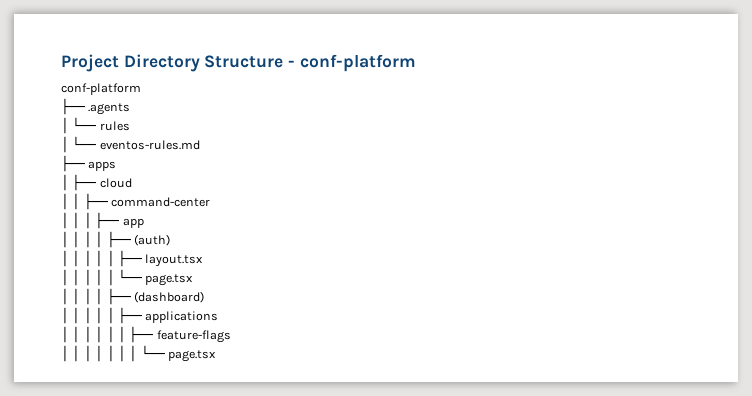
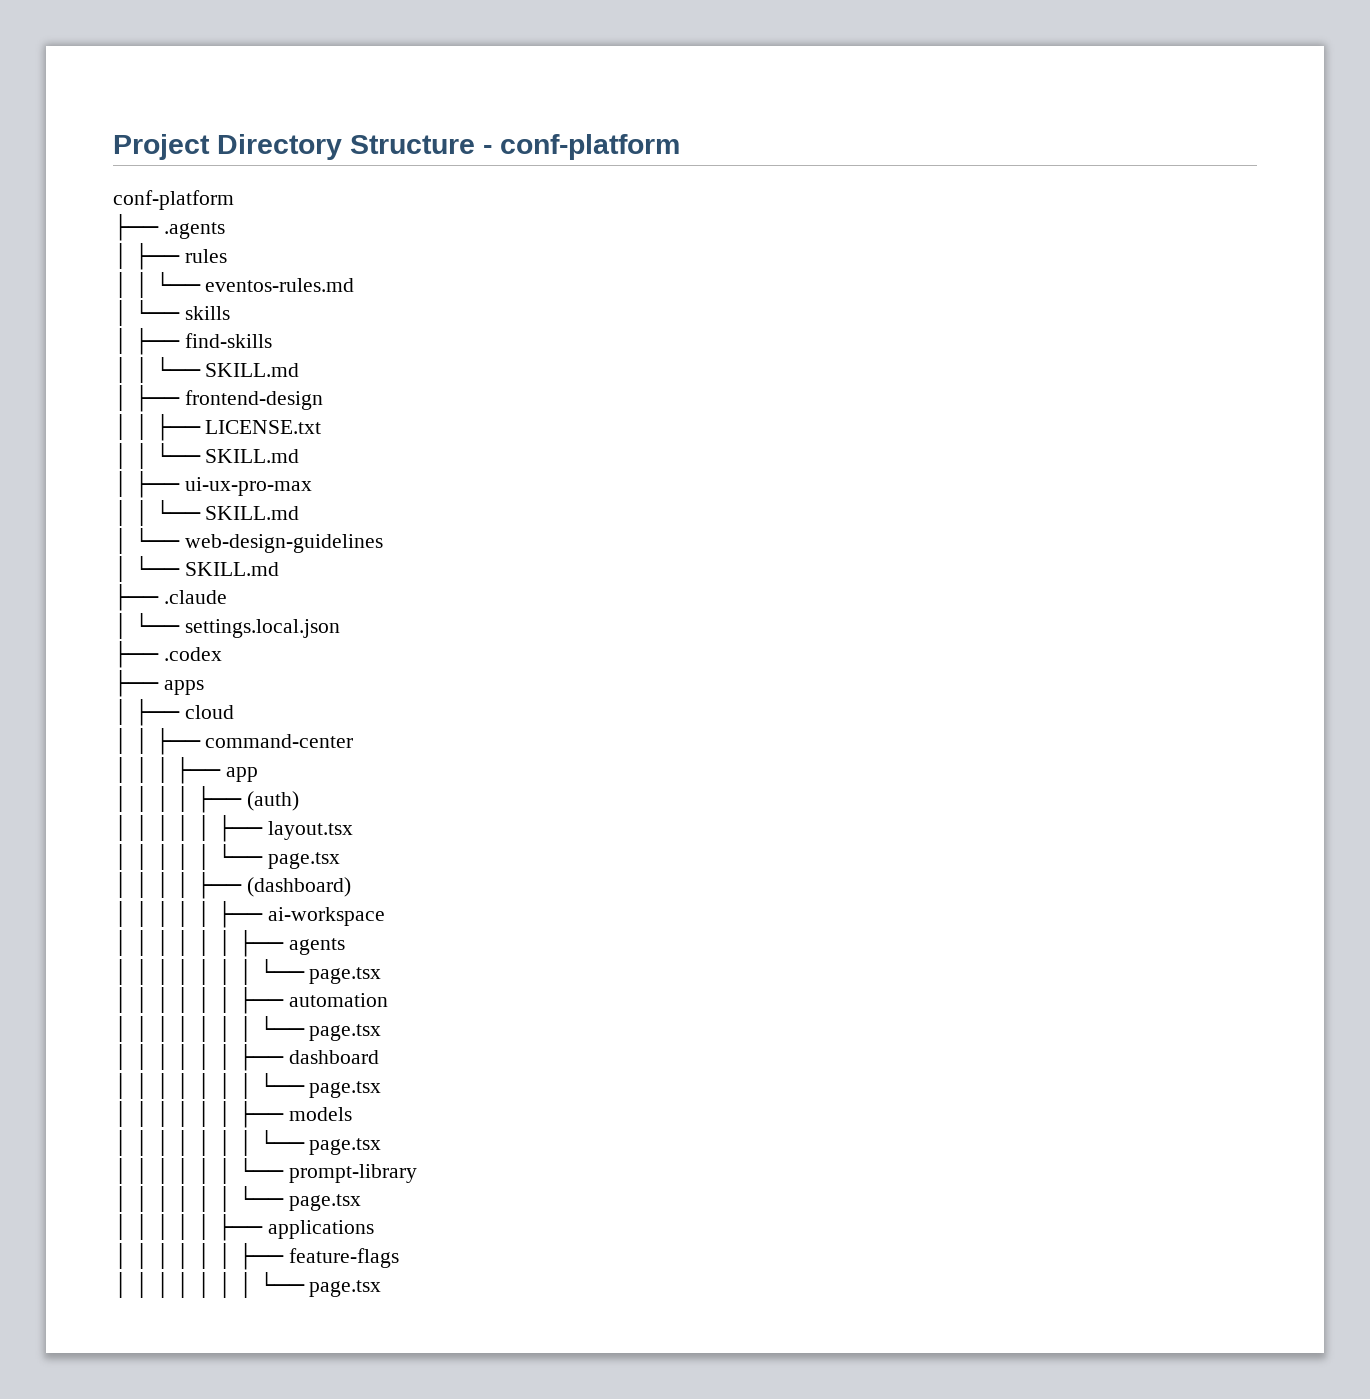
[72,117,97,130] └── -> [133,243,180,270] ├──
(69, 144) none -> [133,272,149,298] │
(200, 145) none -> [113,300,230,326] [113,328,272,355] [113,357,300,383] [113,385,323,412] [113,414,322,441] [113,443,300,469] [113,471,312,498] [113,500,300,526] [113,528,383,554] [113,556,279,582] [113,584,227,611] [113,613,340,639] [113,641,222,668] // │ └── skills // │ ├── find-skills // │ │ └── SKILL.md // │ ├── frontend-design // │ │ ├── LICENSE.txt // │ │ └── SKILL.md // │ ├── ui-ux-pro-max // │ │ └── SKILL.md // │ └── web-design-guidelines // │ └── SKILL.md // ├── .claude // │ └── settings.local.json // ├── .codex
(204, 297) none -> [113,901,385,928] [113,930,345,957] [113,959,382,985] [113,987,388,1014] [113,1016,382,1042] [113,1044,379,1071] [113,1073,382,1099] [113,1101,352,1128] [113,1130,382,1156] [113,1158,417,1184] [113,1186,361,1212] // │ │ │ │ │ ├── ai-workspace // │ │ │ │ │ │ ├── agents // │ │ │ │ │ │ │ └── page.tsx // │ │ │ │ │ │ ├── automation // │ │ │ │ │ │ │ └── page.tsx // │ │ │ │ │ │ ├── dashboard // │ │ │ │ │ │ │ └── page.tsx // │ │ │ │ │ │ ├── models // │ │ │ │ │ │ │ └── page.tsx // │ │ │ │ │ │ └── prompt-library // │ │ │ │ │ │ └── page.tsx

